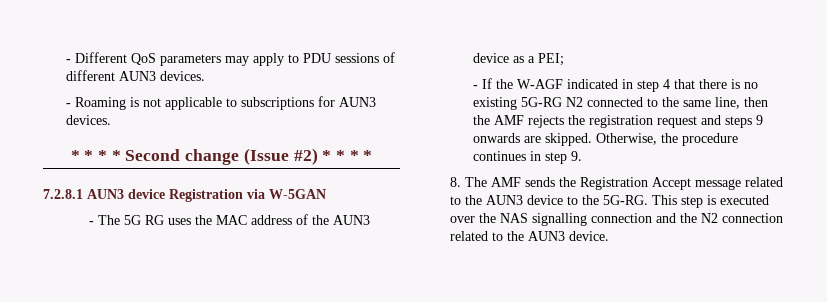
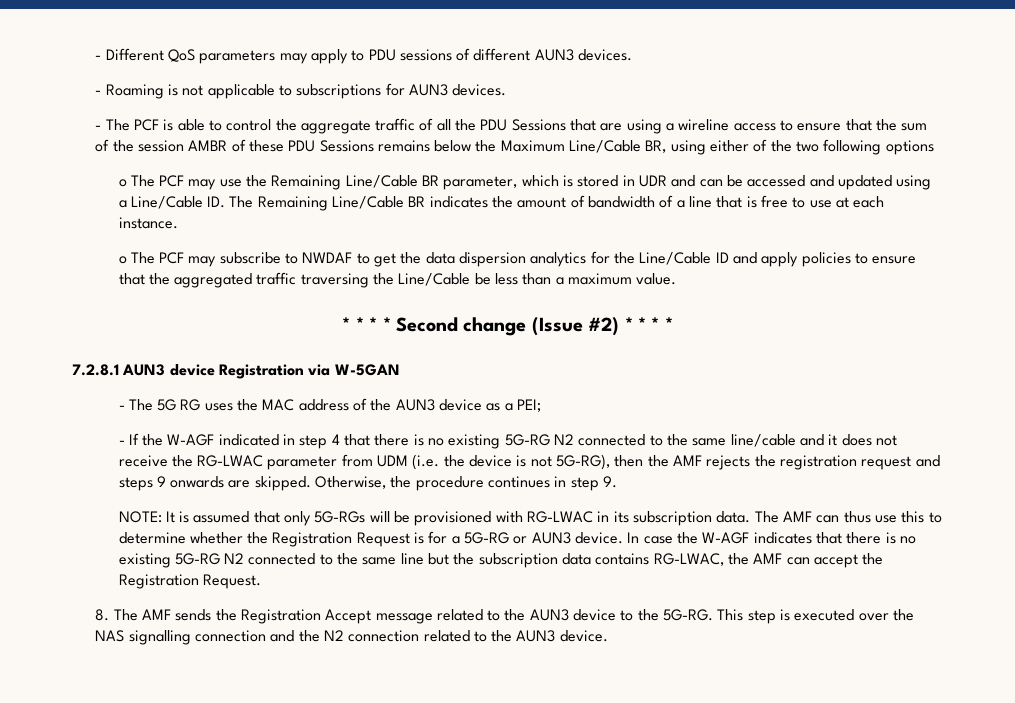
(111, 120) none -> [95,118,928,134] [95,139,934,155] [118,175,932,190] [118,195,885,211] [118,217,178,229] [118,251,917,267] [118,272,677,288] // - The PCF is able to control the aggregate traffic of all the PDU Sessions that are using a wireline access to ensure that the sum of the session AMBR of these PDU Sessions remains below the Maximum Line/Cable BR, using either of the two following options // o The PCF may use the Remaining Line/Cable BR parameter, which is stored in UDR and can be accessed and updated using a Line/Cable ID. The Remaining Line/Cable BR indicates the amount of bandwidth of a line that is free to use at each instance. // o The PCF may subscribe to NWDAF to get the data dispersion analytics for the Line/Cable ID and apply policies to ensure that the aggregated traffic traversing the Line/Cable be less than a maximum value.
[714,97,740,109] line, -> [730,434,897,447] [118,454,611,470] line/cable and it does not receive the RG-LWAC parameter from UDM (i.e. the device is not 5G-RG),
(582, 156) none -> [118,511,942,526] [118,531,916,547] [118,553,884,568] [118,574,261,589] // NOTE: It is assumed that only 5G-RGs will be provisioned with RG-LWAC in its subscription data. The AMF can thus use this to determine whether the Registration Request is for a 5G-RG or AUN3 device. In case the W-AGF indicates that there is no existing 5G-RG N2 connected to the same line but the subscription data contains RG-LWAC, the AMF can accept the Registration Request.

